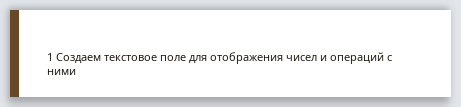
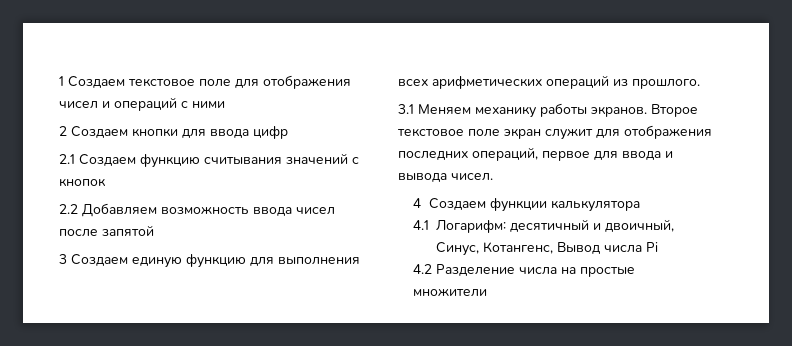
(76, 72) none -> [59,125,288,139] [59,153,359,168] [59,178,106,187] [59,203,335,217] [59,225,154,237] [59,253,360,268] [398,75,700,89] [398,103,698,118] [397,125,712,140] [398,147,673,161] [398,173,493,182] [413,197,640,212] [413,219,675,233] [436,242,659,256] [413,264,636,277] [413,288,488,297] // 2 Создаем кнопки для ввода цифр // 2.1 Создаем функцию считывания значений с кнопок // 2.2 Добавляем возможность ввода чисел после запятой // 3 Создаем единую функцию для выполнения всех арифметических операций из прошлого. // 3.1 Меняем механику работы экранов. Второе текстовое поле экран служит для отображения последних операций, первое для ввода и вывода чисел. // 4 Создаем функции калькулятора // 4.1 Логарифм: десятичный и двоичный, Синус, Котангенс, Вывод числа Pi // 4.2 Разделение числа на простые множители

